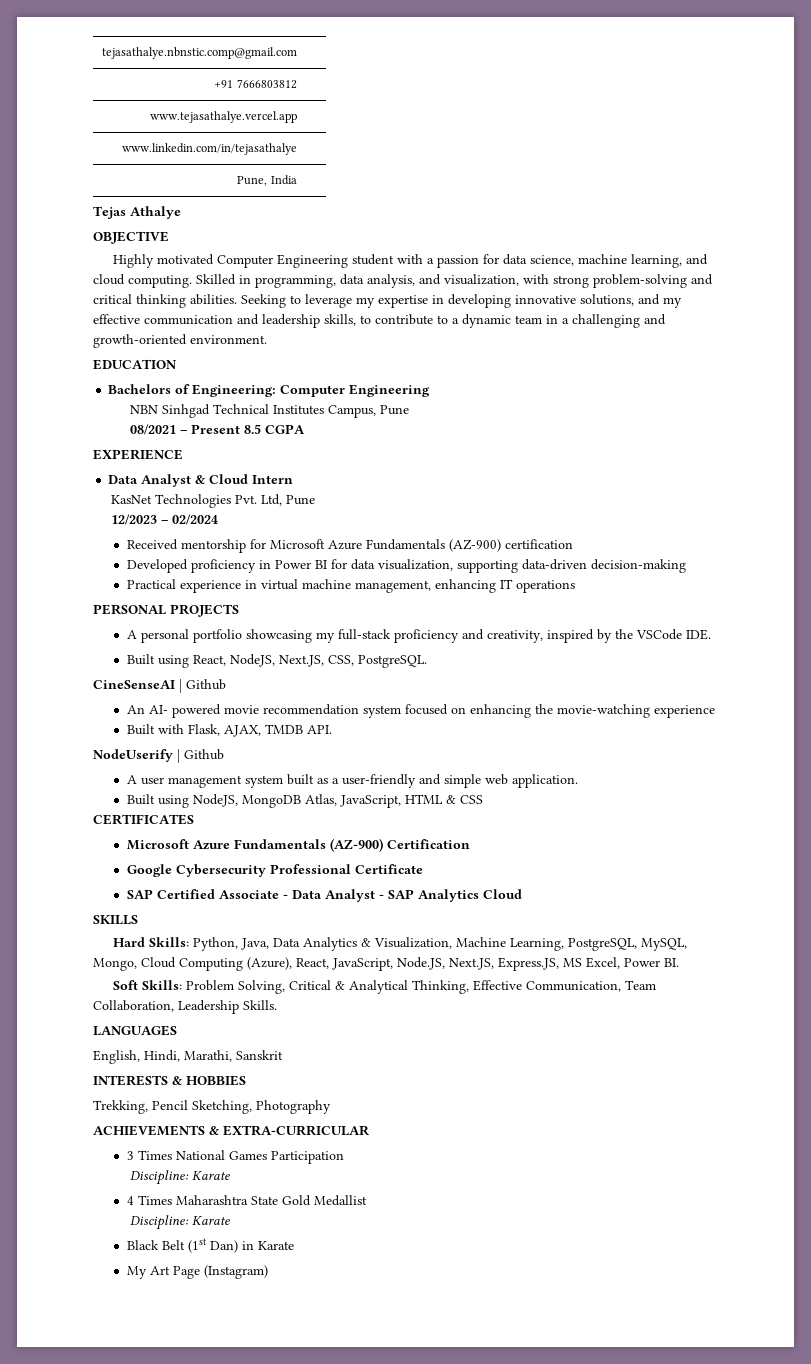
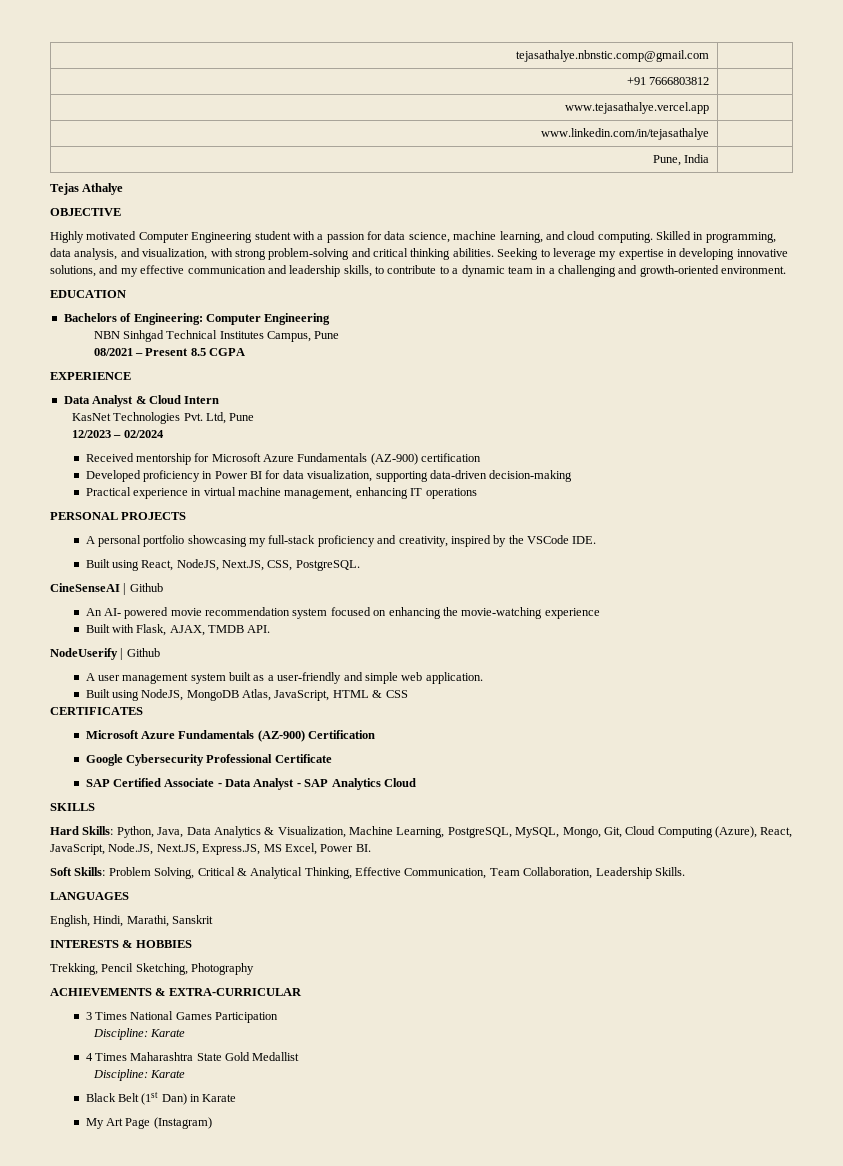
(137, 964) none -> [603,827,622,838] Git,

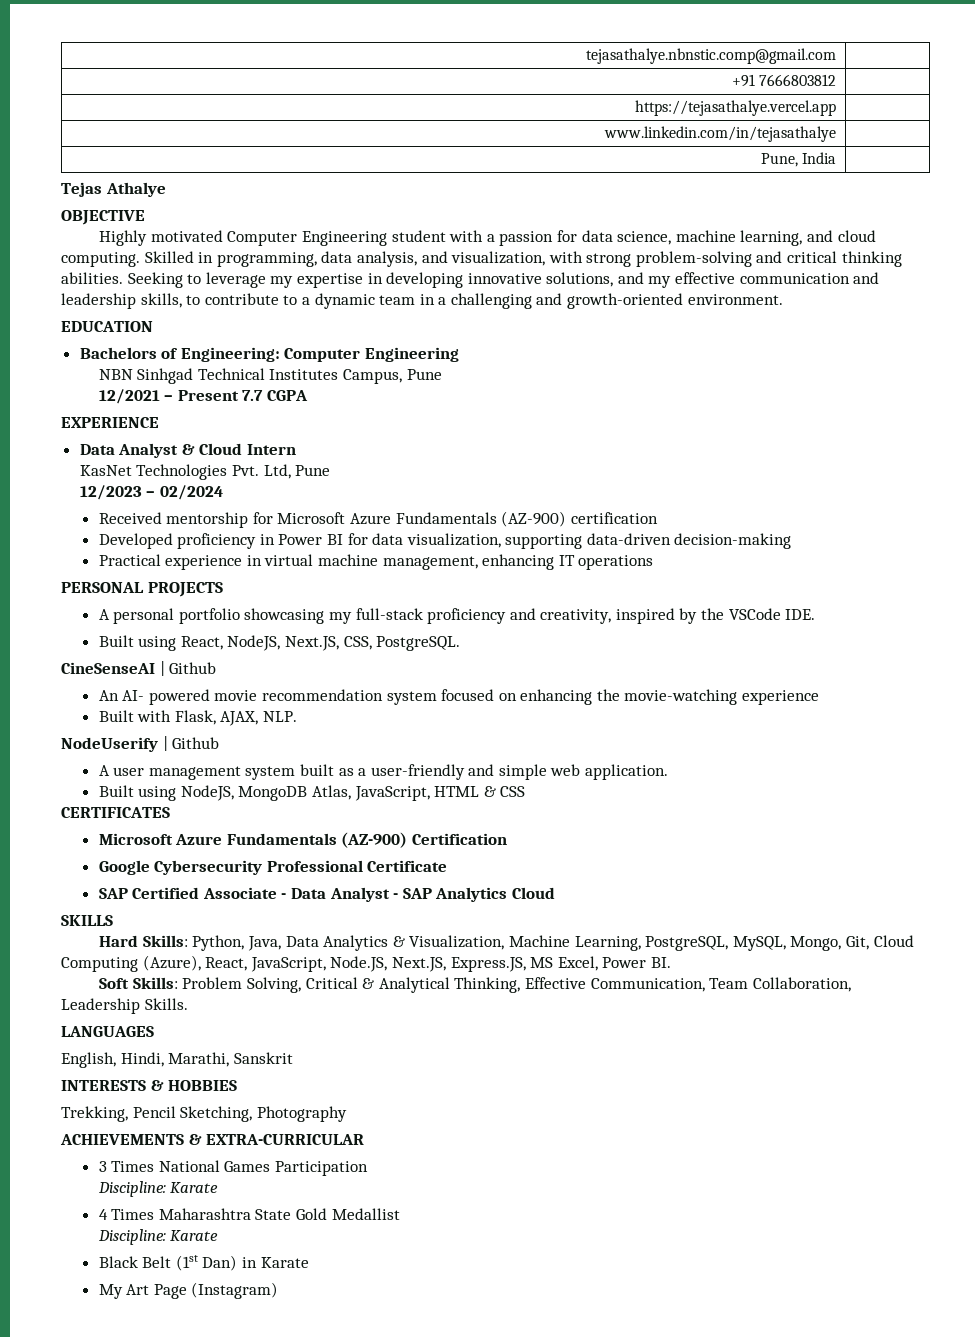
[565,102,710,114] www.tejasathalye.vercel.app -> [634,100,836,116] https://tejasathalye.vercel.app
[93,348,133,356] 08/2021 -> [98,389,160,404] 12/2021
[190,348,206,356] 8.5 -> [242,390,264,401] 7.7
[208,625,271,633] TMDB API. -> [262,711,297,722] NLP.

